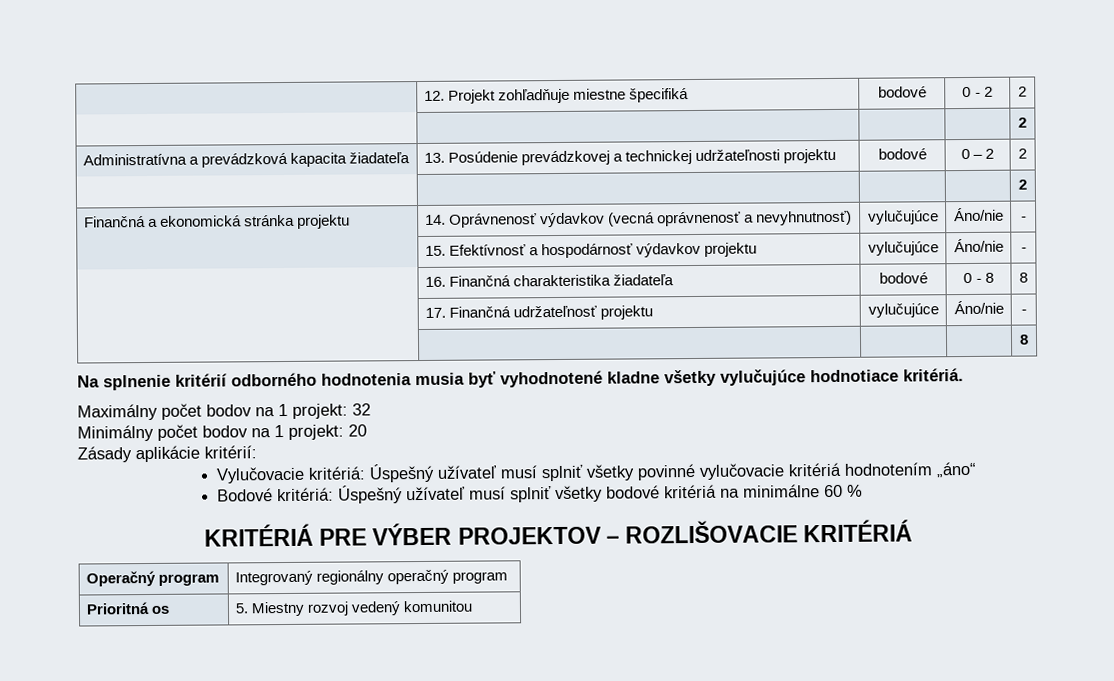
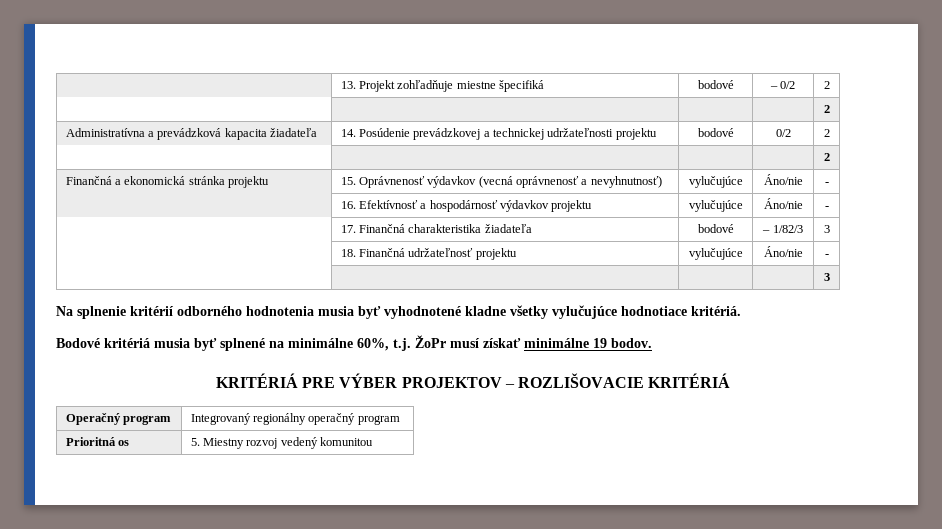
[423,90,445,101] | 12. -> [340,81,356,89] | 13.
[962,86,993,98] 0 - 2 -> [769,81,796,89] – 0/2
[423,152,445,163] 13. -> [340,129,356,137] 14.
[960,148,995,160] 0 – 2 -> [775,129,791,137] 0/2
[424,214,446,225] 14. -> [340,177,356,185] 15.
[424,245,446,256] 15. -> [340,201,356,209] 16.
[424,276,446,287] 16. -> [340,225,356,233] 17.
[963,272,994,284] [1019,272,1028,283] [424,307,446,318] 0 - 8 | 8 // | 17. -> [762,225,803,233] [823,225,830,233] [340,249,356,257] – 1/82/3 | 3 // | 18.
[1019,334,1029,345] 8 -> [823,273,830,281] 3
[77,403,371,421] [77,424,367,442] [77,445,257,463] [215,461,977,484] [216,484,863,504] Maximálny počet bodov na 1 projekt: 32 // Minimálny počet bodov na 1 projekt: 20 // Zásady aplikácie kritérií: // Vylučovacie kritériá: Úspešný užívateľ musí splniť všetky povinné vylučovacie kritériá hodnotením „áno“ // Bodové kritériá: Úspešný užívateľ musí splniť všetky bodové kritériá na minimálne 60 % -> [56,335,652,351] Bodové kritériá musia byť splnené na minimálne 60%, t.j. ŽoPr musí získať minimálne 19 bodov.

